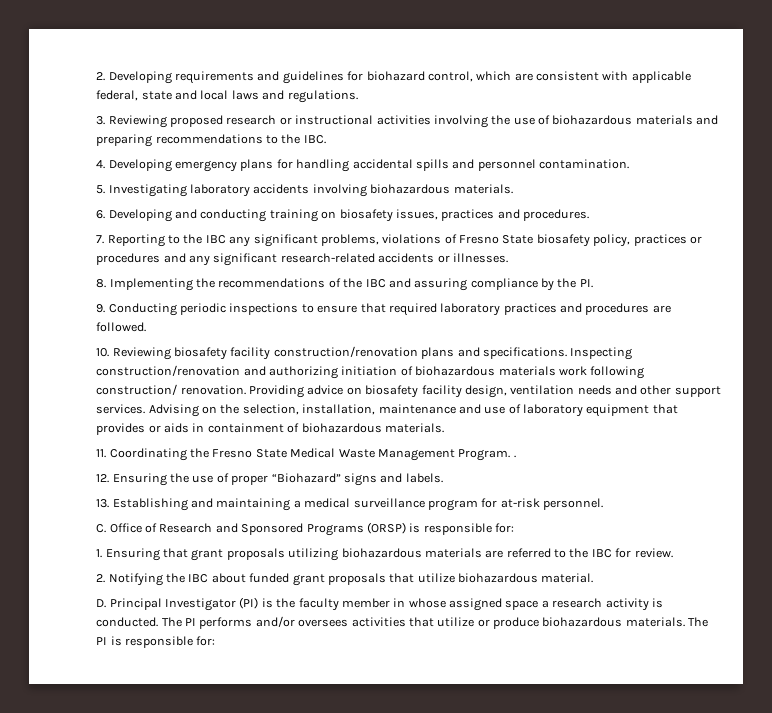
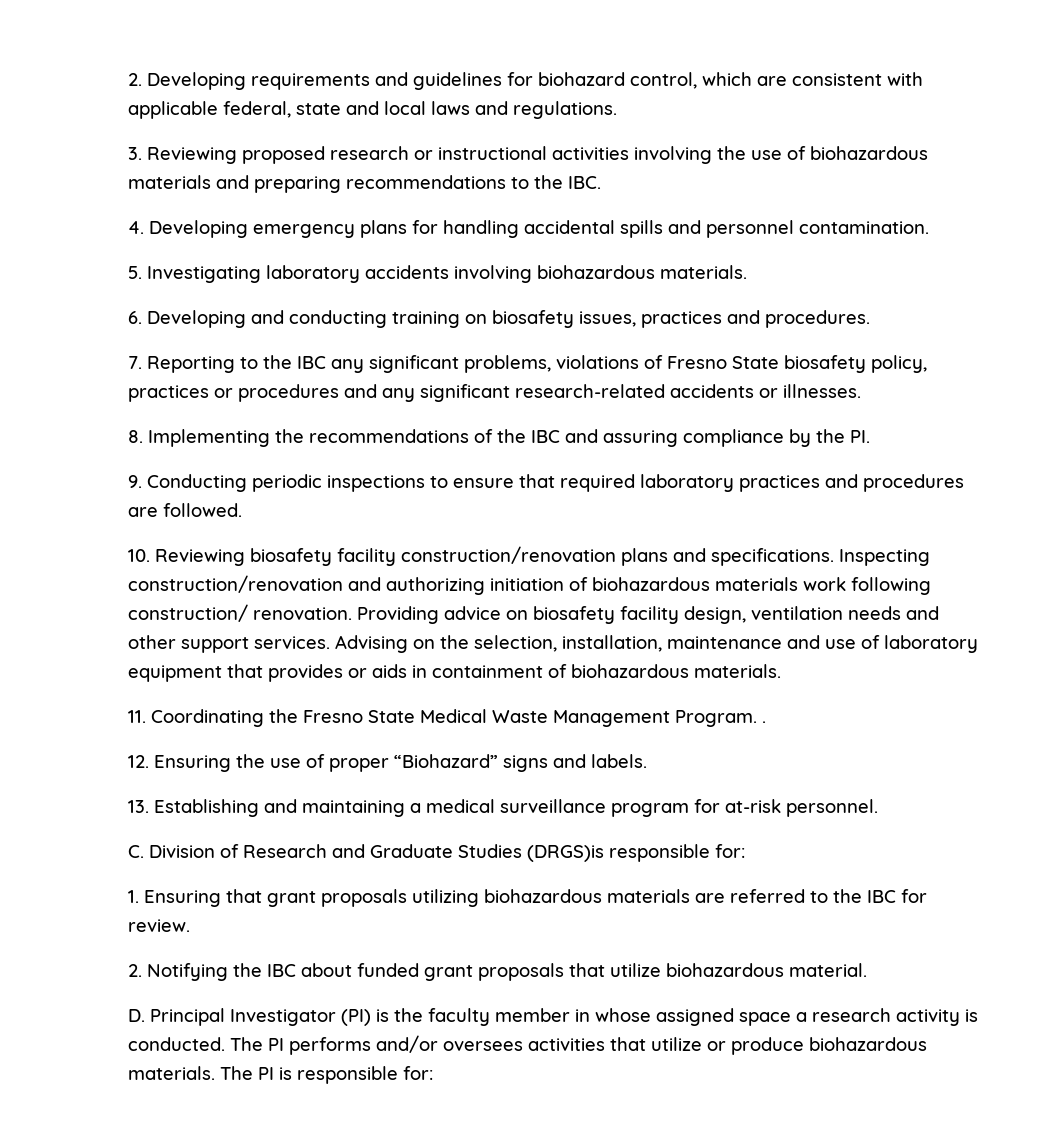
[109,523,142,533] Office -> [149,845,216,858] Division
[241,522,421,536] Sponsored Programs (ORSP) is -> [370,844,605,862] Graduate Studies (DRGS)is

